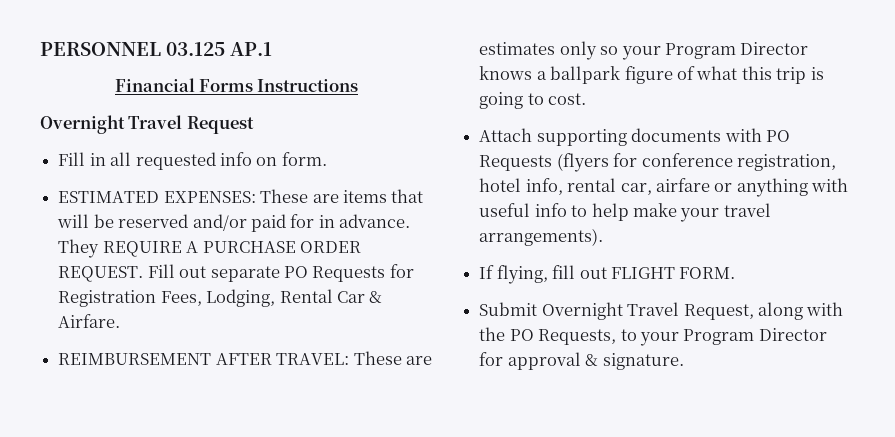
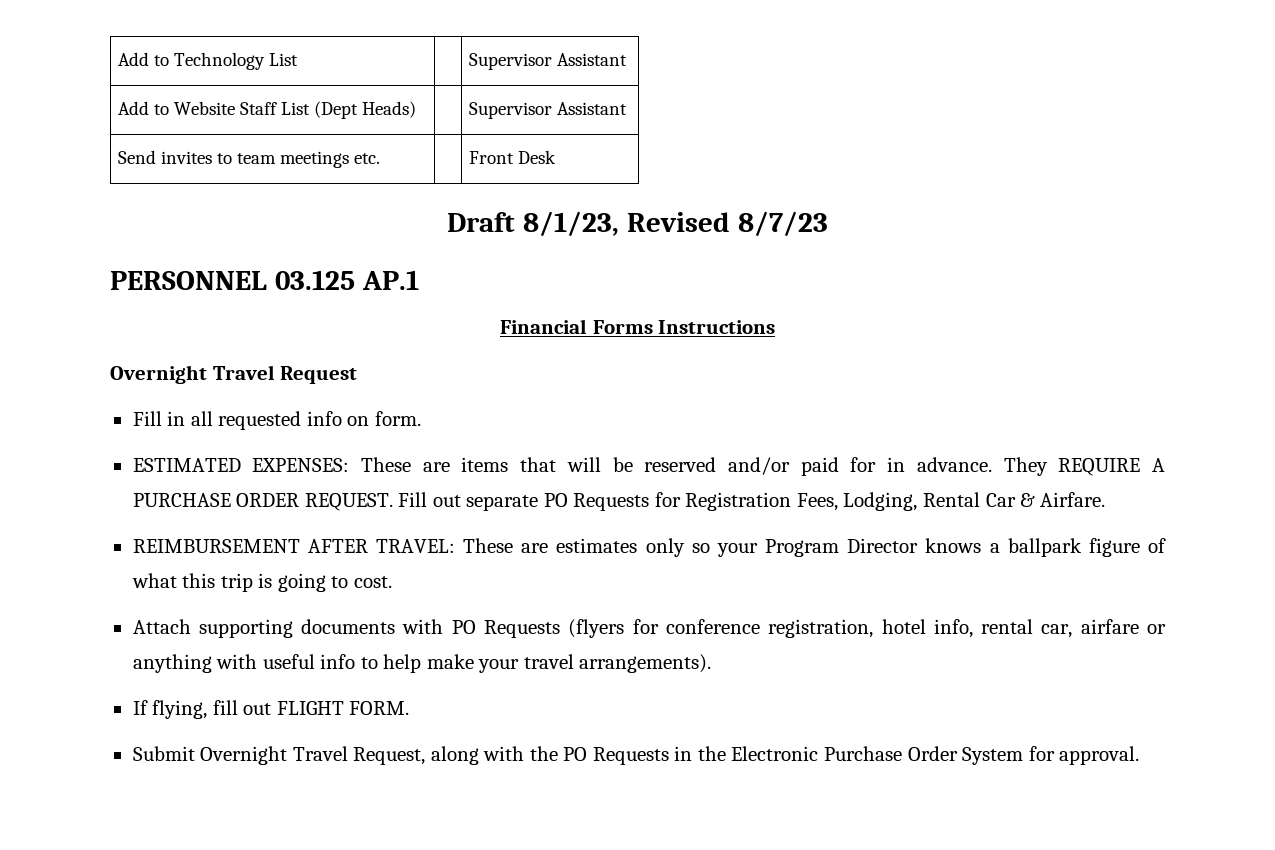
(40, 49) none -> [118,52,299,70] [469,53,628,70] [118,101,417,119] [469,102,628,119] [118,150,381,168] [469,150,557,164] [447,211,828,237] Add to Technology List | | Supervisor Assistant // Add to Website Staff List (Dept Heads) | | Supervisor Assistant // Send invites to team meetings etc. | | Front Desk // Draft 8/1/23, Revised 8/7/23 //
[538,328,827,346] [479,352,684,370] Requests, to your Program Director for approval & signature. -> [592,746,1140,765] Requests in the Electronic Purchase Order System for approval.

